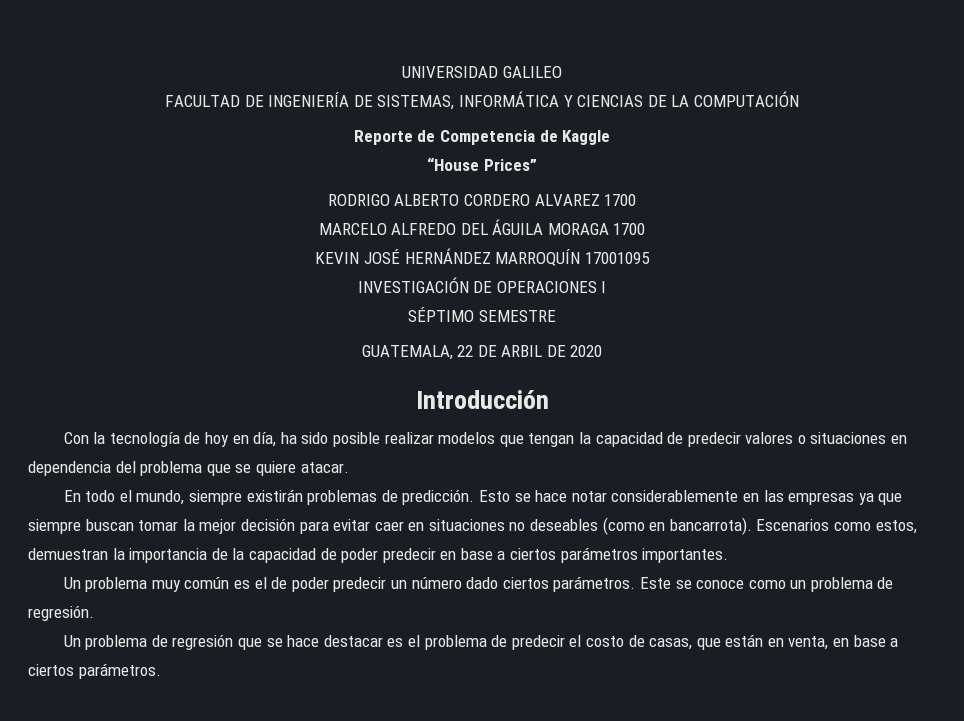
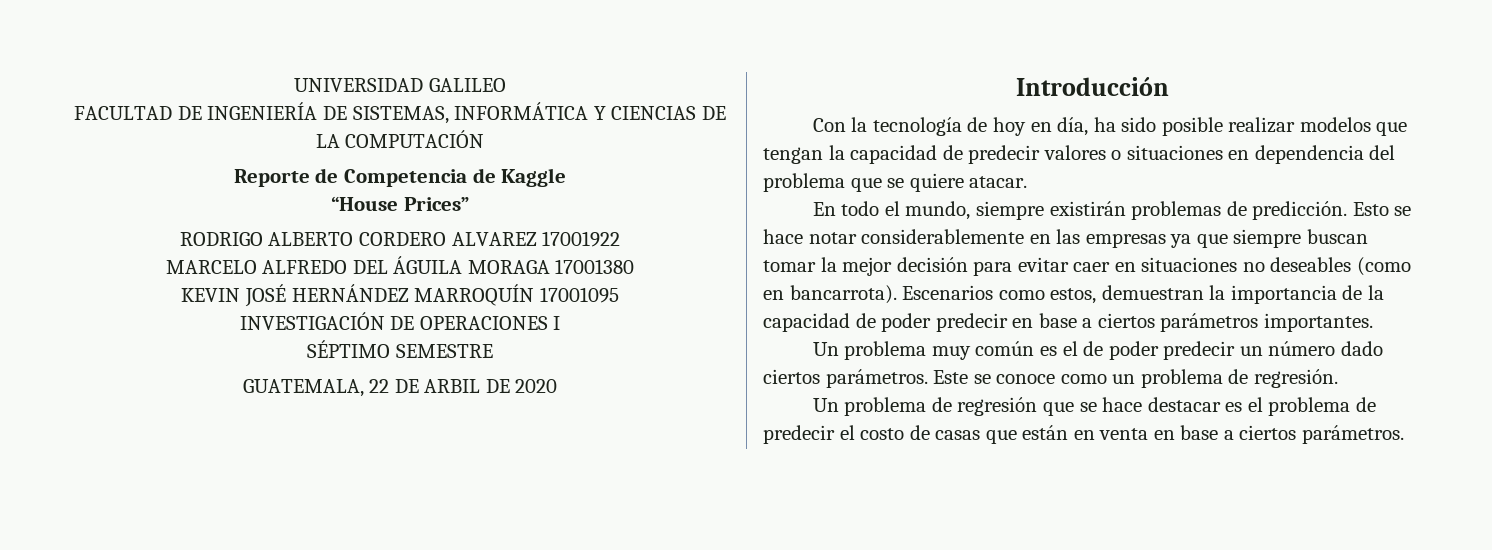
[604,194,637,206] 1700 -> [542,231,621,247] 17001922
[613,223,646,235] 1700 -> [555,259,635,274] 17001380
[649,638,693,650] casas, -> [935,430,981,440] casas
[788,636,829,650] venta, -> [1099,428,1149,440] venta

